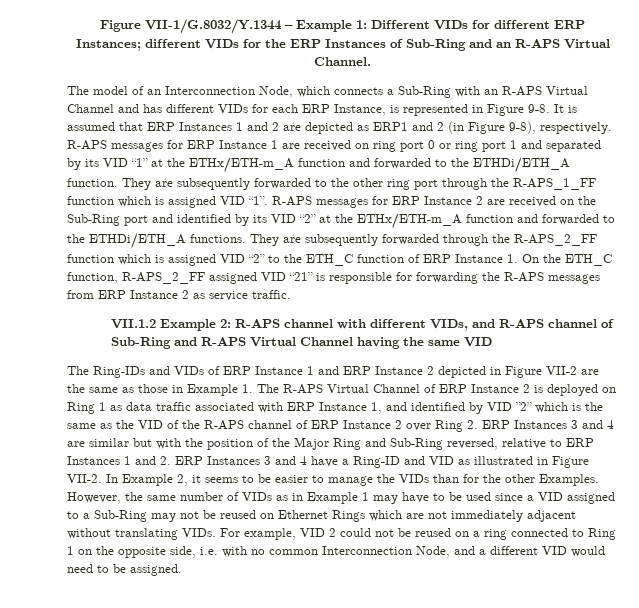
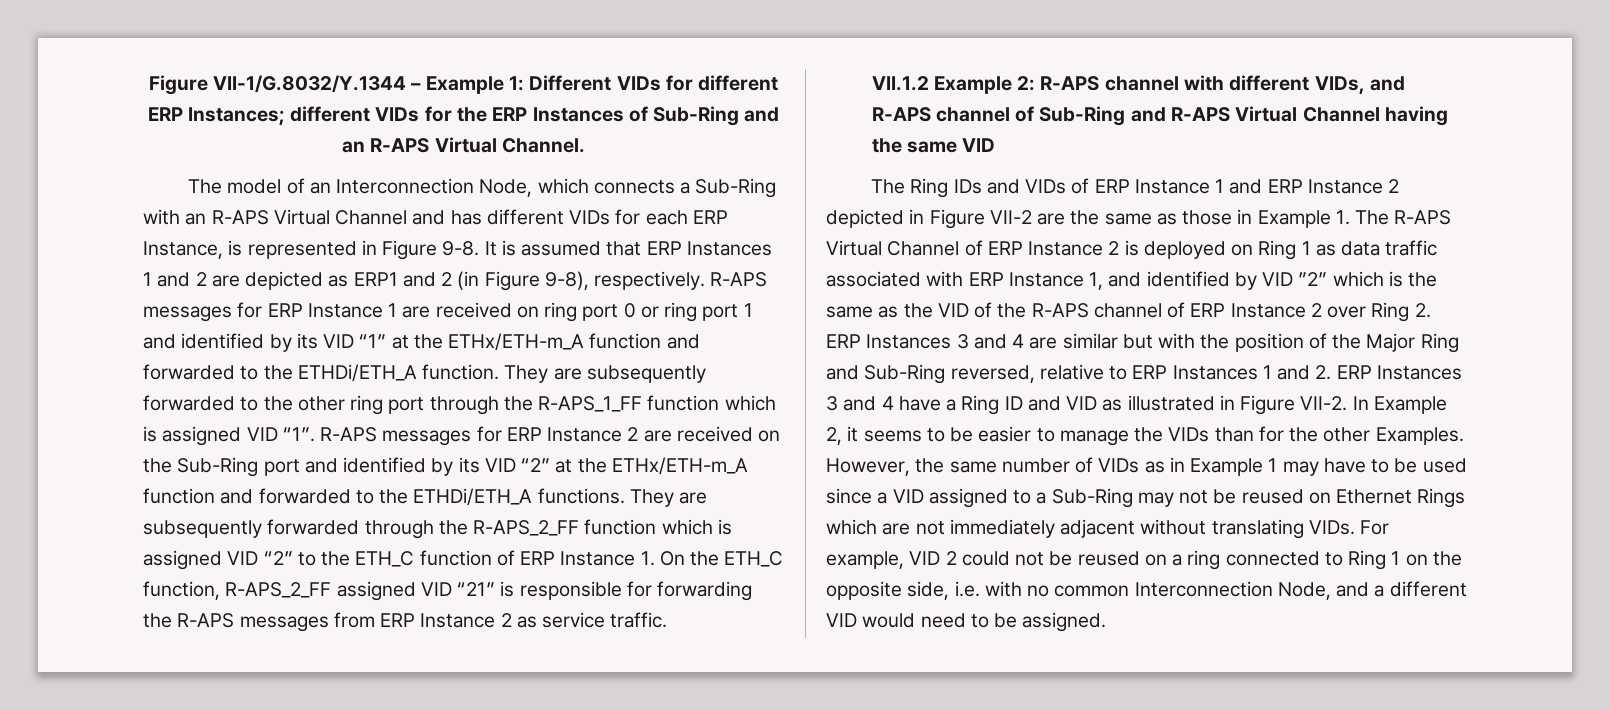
[546,140,601,152] separated -> [181,333,265,349] identified
[93,366,145,378] Ring-IDs -> [910,178,982,198] Ring IDs
[353,456,400,468] Ring-ID -> [961,395,1023,415] Ring ID

